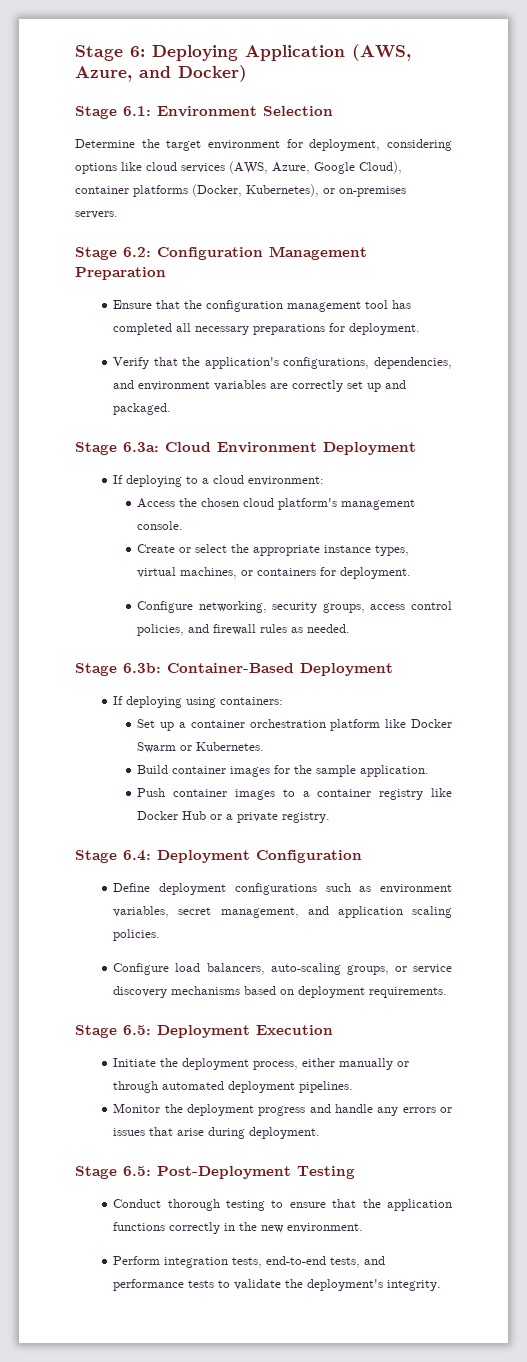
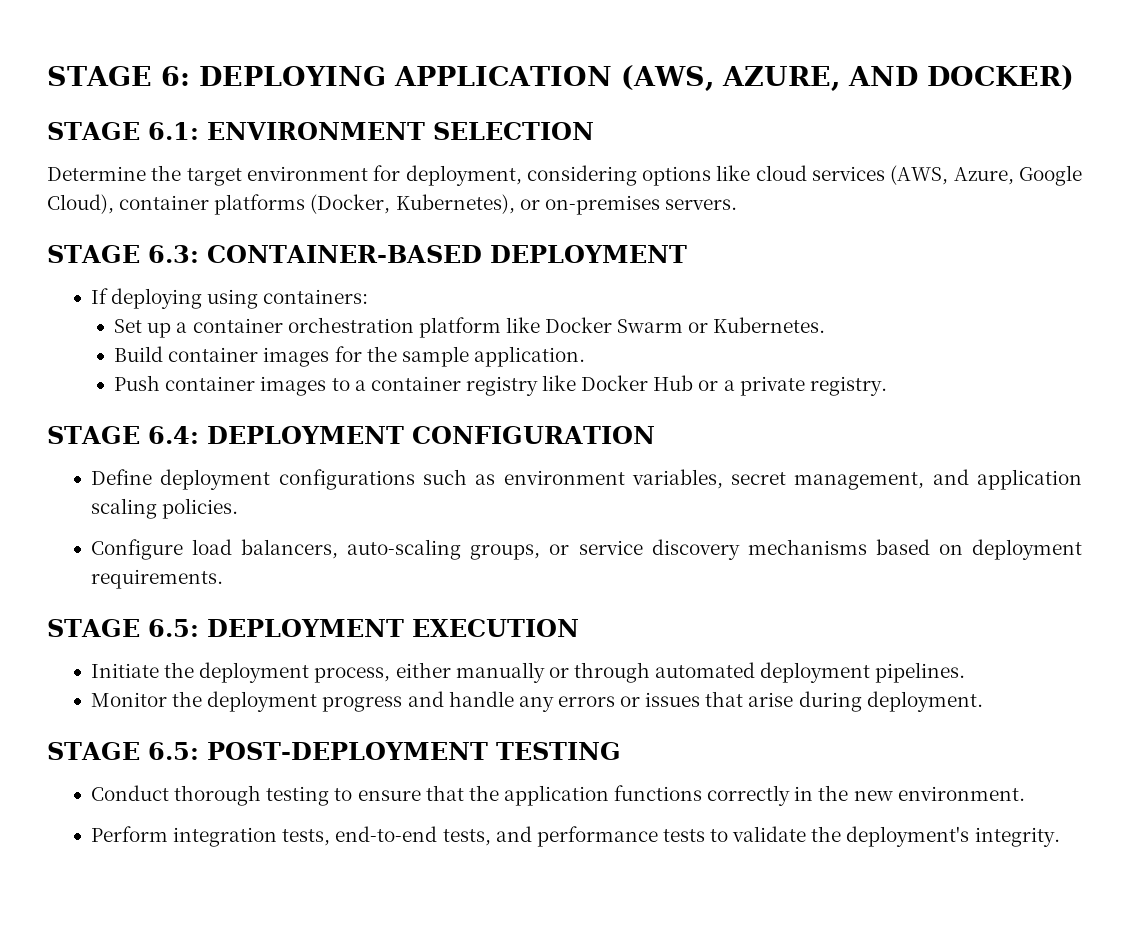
[75,44,411,61] [75,65,247,82] [75,106,333,119] Stage 6: Deploying Application (AWS, Azure, and Docker) // Stage 6.1: Environment Selection -> [47,65,1074,91] [47,122,594,140] STAGE 6: DEPLOYING APPLICATION (AWS, AZURE, AND DOCKER) // STAGE 6.1: ENVIRONMENT SELECTION
[75,246,367,260] [75,267,166,280] [113,300,412,312] [113,323,421,335] [113,357,452,369] [113,380,407,392] [113,403,172,415] [75,442,416,455] [113,475,325,487] [137,498,416,510] [137,521,184,530] [137,544,410,556] [137,567,412,579] [137,601,452,613] [137,624,351,636] [75,663,393,676] Stage 6.2: Configuration Management Preparation // Ensure that the configuration management tool has completed all necessary preparations for deployment. // Verify that the application's configurations, dependencies, and environment variables are correctly set up and packaged. // Stage 6.3a: Cloud Environment Deployment // If deploying to a cloud environment: // Access the chosen cloud platform's management console. // Create or select the appropriate instance types, virtual machines, or containers for deployment. // Configure networking, security groups, access control policies, and firewall rules as needed. // Stage 6.3b: Container-Based Deployment -> [47,245,687,263] STAGE 6.3: CONTAINER-BASED DEPLOYMENT
[75,850,362,863] Stage 6.4: Deployment Configuration -> [47,426,655,444] STAGE 6.4: DEPLOYMENT CONFIGURATION
[75,1025,333,1038] Stage 6.5: Deployment Execution -> [47,619,579,637] STAGE 6.5: DEPLOYMENT EXECUTION
[75,1166,355,1179] Stage 6.5: Post-Deployment Testing -> [47,742,621,760] STAGE 6.5: POST-DEPLOYMENT TESTING

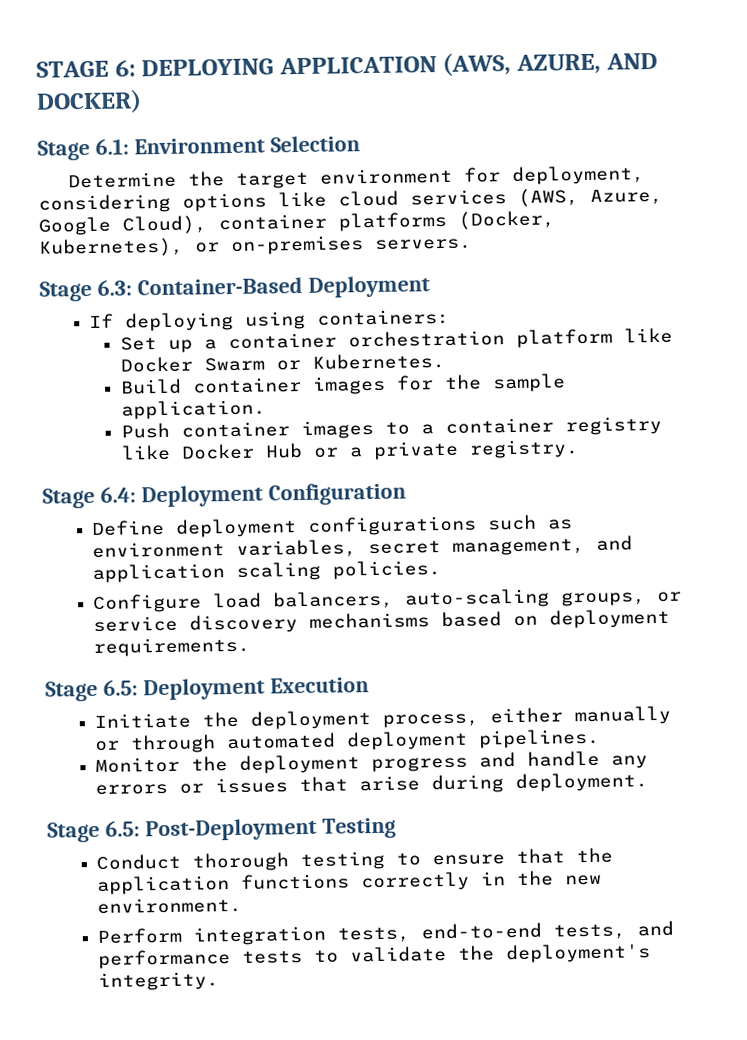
[47,122,594,140] STAGE 6.1: ENVIRONMENT SELECTION -> [37,135,360,161] Stage 6.1: Environment Selection
[47,245,687,263] STAGE 6.3: CONTAINER-BASED DEPLOYMENT -> [39,275,430,302] Stage 6.3: Container-Based Deployment
[47,426,655,444] STAGE 6.4: DEPLOYMENT CONFIGURATION -> [42,482,406,509] Stage 6.4: Deployment Configuration
[47,619,579,637] STAGE 6.5: DEPLOYMENT EXECUTION -> [45,677,369,702] Stage 6.5: Deployment Execution
[47,742,621,760] STAGE 6.5: POST-DEPLOYMENT TESTING -> [47,817,396,843] Stage 6.5: Post-Deployment Testing

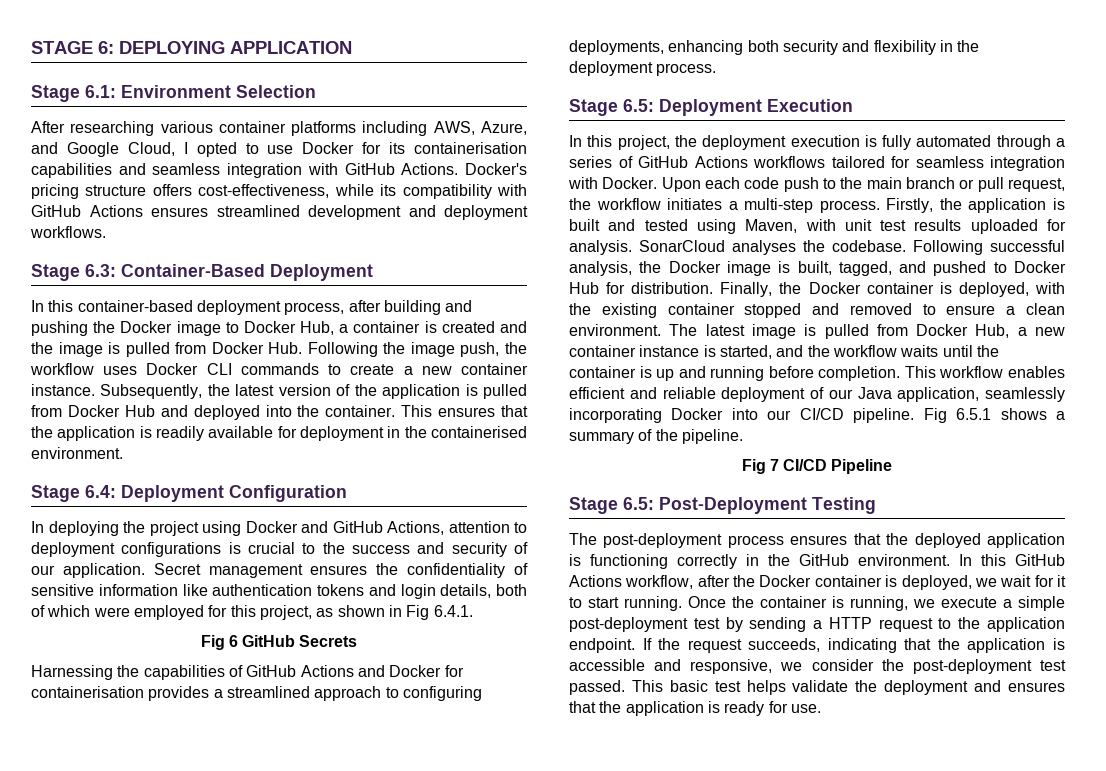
[442,52,658,77] [36,89,142,115] (AWS, AZURE, AND DOCKER) -> (352, 47) none
[67,165,645,189] [38,188,663,214] [38,210,555,236] [39,235,472,258] [39,275,430,302] [89,308,451,332] [119,327,673,353] [119,352,445,373] [119,373,566,395] [120,399,266,420] [120,415,662,440] [120,439,579,461] [42,482,406,509] [91,514,574,538] [92,535,634,558] [92,560,442,583] [93,588,683,613] [93,608,671,634] [93,636,251,657] [45,677,369,702] [94,705,672,730] [95,728,601,754] [95,750,649,774] [95,772,649,795] [47,817,396,843] [96,847,614,872] [97,870,603,895] [97,896,243,914] [97,920,675,946] [98,943,652,969] [98,971,220,991] Determine the target environment for deployment, considering options like cloud services (AWS, Azure, Google Cloud), container platforms (Docker, Kubernetes), or on-premises servers. // Stage 6.3: Container-Based Deployment // If deploying using containers: // Set up a container orchestration platform like Docker Swarm or Kubernetes. // Build container images for the sample application. // Push container images to a container registry like Docker Hub or a private registry. // Stage 6.4: Deployment Configuration // Define deployment configurations such as environment variables, secret management, and application scaling policies. // Configure load balancers, auto-scaling groups, or service discovery mechanisms based on deployment requirements. // Stage 6.5: Deployment Execution // Initiate the deployment process, either manually or through automated deployment pipelines. // Monitor the deployment progress and handle any errors or issues that arise during deployment. // Stage 6.5: Post-Deployment Testing // Conduct thorough testing to ensure that the application functions correctly in the new environment. // Perform integration tests, end-to-end tests, and performance tests to validate the deployment's integrity. -> [31,121,527,136] [31,142,527,157] [31,163,527,178] [31,184,527,199] [31,205,528,220] [30,226,106,238] [31,264,373,281] [31,300,473,315] [31,321,527,336] [31,342,528,357] [30,363,528,375] [31,384,528,399] [31,405,528,420] [31,426,527,441] [31,447,123,459] [31,485,347,502] [31,521,527,536] [31,542,528,557] [31,563,528,578] [31,584,527,599] [31,605,473,620] [200,635,358,650] [31,665,464,680] [31,686,482,701] [569,40,980,55] [569,61,717,76] [569,99,853,116] [569,135,1065,150] [569,156,1065,171] [568,177,1065,192] [569,198,1065,213] [569,219,1066,234] [569,240,1065,255] [569,261,1066,276] [569,282,1065,297] [569,303,1065,318] [569,324,1065,339] [569,345,999,359] [569,366,1065,381] [569,387,1065,402] [569,408,1065,423] [569,429,743,444] [741,459,893,474] [569,497,876,514] [569,533,1065,548] [569,554,1065,569] [569,575,1066,590] [569,596,1065,611] [569,617,1065,632] [569,638,1065,653] [569,659,1066,674] [569,680,1065,695] [569,701,821,716] After researching various container platforms including AWS, Azure, and Google Cloud, I opted to use Docker for its containerisation capabilities and seamless integration with GitHub Actions. Docker's pricing structure offers cost-effectiveness, while its compatibility with GitHub Actions ensures streamlined development and deployment workflows. // Stage 6.3: Container-Based Deployment // In this container-based deployment process, after building and pushing the Docker image to Docker Hub, a container is created and the image is pulled from Docker Hub. Following the image push, the workflow uses Docker CLI commands to create a new container instance. Subsequently, the latest version of the application is pulled from Docker Hub and deployed into the container. This ensures that the application is readily available for deployment in the containerised environment. // Stage 6.4: Deployment Configuration // In deploying the project using Docker and GitHub Actions, attention to deployment configurations is crucial to the success and security of our application. Secret management ensures the confidentiality of sensitive information like authentication tokens and login details, both of which were employed for this project, as shown in Fig 6.4.1. // Fig 6 GitHub Secrets // Harnessing the capabilities of GitHub Actions and Docker for containerisation provides a streamlined approach to configuring deployments, enhancing both security and flexibility in the deployment process. // Stage 6.5: Deployment Execution // In this project, the deployment execution is fully automated through a series of GitHub Actions workflows tailored for seamless integration with Docker. Upon each code push to the main branch or pull request, the workflow initiates a multi-step process. Firstly, the application is built and tested using Maven, with unit test results uploaded for analysis. SonarCloud analyses the codebase. Following successful analysis, the Docker image is built, tagged, and pushed to Docker Hub for distribution. Finally, the Docker container is deployed, with the existing container stopped and removed to ensure a clean environment. The latest image is pulled from Docker Hub, a new container instance is started, and the workflow waits until the container is up and running before completion. This workflow enables efficient and reliable deployment of our Java application, seamlessly incorporating Docker into our CI/CD pipeline. Fig 6.5.1 shows a summary of the pipeline. // Fig 7 CI/CD Pipeline // Stage 6.5: Post-Deployment Testing // The post-deployment process ensures that the deployed application is functioning correctly in the GitHub environment. In this GitHub Actions workflow, after the Docker container is deployed, we wait for it to start running. Once the container is running, we execute a simple post-deployment test by sending a HTTP request to the application endpoint. If the request succeeds, indicating that the application is accessible and responsive, we consider the post-deployment test passed. This basic test helps validate the deployment and ensures that the application is ready for use.

